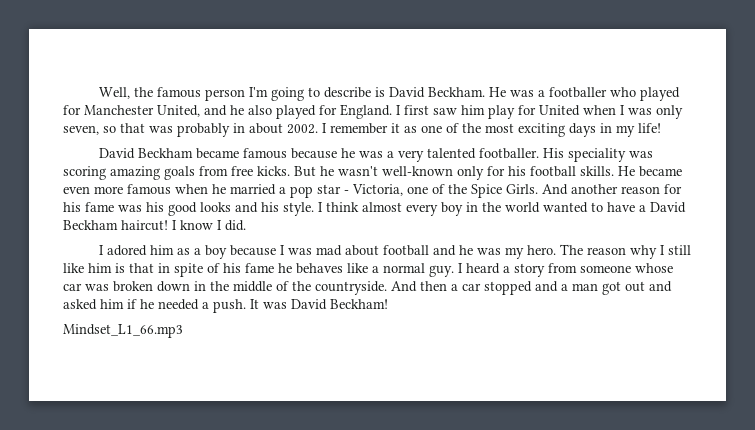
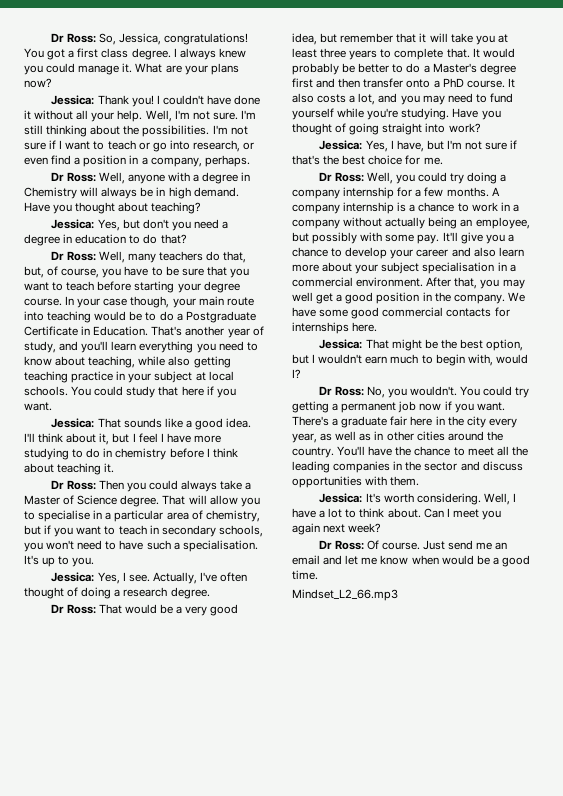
[98,87,680,101] [63,104,683,119] [63,123,661,137] [98,148,653,162] [63,166,682,180] [63,184,682,198] [63,202,686,216] [63,220,246,231] [98,244,691,259] [63,263,673,277] [63,281,672,295] [63,299,388,313] [63,324,183,338] Well, the famous person I'm going to describe is David Beckham. He was a footballer who played for Manchester United, and he also played for England. I first saw him play for United when I was only seven, so that was probably in about 2002. I remember it as one of the most exciting days in my life! // David Beckham became famous because he was a very talented footballer. His speciality was scoring amazing goals from free kicks. But he wasn't well-known only for his football skills. He became even more famous when he married a pop star - Victoria, one of the Spice Girls. And another reason for his fame was his good looks and his style. I think almost every boy in the world wanted to have a David Beckham haircut! I know I did. // I adored him as a boy because I was mad about football and he was my hero. The reason why I still like him is that in spite of his fame he behaves like a normal guy. I heard a story from someone whose car was broken down in the middle of the countryside. And then a car stopped and a man got out and asked him if he needed a push. It was David Beckham! // Mindset_L1_66.mp3 -> [51,33,248,45] [24,48,246,60] [24,63,239,75] [24,78,52,88] [51,95,261,107] [24,110,256,122] [24,125,248,137] [24,140,255,152] [24,155,250,167] [51,172,251,184] [24,187,239,199] [24,202,202,214] [51,219,229,231] [24,234,187,246] [51,251,247,263] [24,266,249,278] [24,281,240,293] [24,296,254,308] [24,311,256,323] [24,326,264,338] [24,341,258,353] [24,356,231,368] [24,371,234,383] [24,386,236,398] [24,402,52,411] [51,418,252,430] [24,433,221,445] [24,448,238,460] [24,463,115,475] [51,480,252,492] [24,495,260,507] [24,510,260,522] [24,525,263,537] [24,540,258,552] [24,555,95,567] [51,572,248,584] [24,587,210,599] [51,604,239,616] [292,33,508,45] [292,48,515,60] [292,63,516,75] [292,78,515,88] [292,93,513,105] [292,108,501,120] [292,123,481,135] [319,140,518,152] [292,155,443,165] [319,172,507,184] [292,187,500,199] [292,202,519,214] [292,217,530,229] [292,232,514,244] [292,247,524,259] [292,262,516,274] [292,277,525,289] [292,292,525,304] [292,307,510,319] [292,322,378,334] [319,339,524,351] [292,354,528,366] [292,369,301,379] [319,386,530,398] [292,401,505,413] [292,416,517,428] [292,431,503,443] [292,446,528,458] [292,461,523,473] [292,476,420,488] [319,493,516,505] [292,508,501,520] [292,523,382,535] [319,540,508,550] [292,555,530,567] [292,570,318,580] [292,589,398,601] Dr Ross: So, Jessica, congratulations! You got a first class degree. I always knew you could manage it. What are your plans now? // Jessica: Thank you! I couldn't have done it without all your help. Well, I'm not sure. I'm still thinking about the possibilities. I'm not sure if I want to teach or go into research, or even find a position in a company, perhaps. // Dr Ross: Well, anyone with a degree in Chemistry will always be in high demand. Have you thought about teaching? // Jessica: Yes, but don't you need a degree in education to do that? // Dr Ross: Well, many teachers do that, but, of course, you have to be sure that you want to teach before starting your degree course. In your case though, your main route into teaching would be to do a Postgraduate Certificate in Education. That's another year of study, and you'll learn everything you need to know about teaching, while also getting teaching practice in your subject at local schools. You could study that here if you want. // Jessica: That sounds like a good idea. I'll think about it, but I feel I have more studying to do in chemistry before I think about teaching it. // Dr Ross: Then you could always take a Master of Science degree. That will allow you to specialise in a particular area of chemistry, but if you want to teach in secondary schools, you won't need to have such a specialisation. It's up to you. // Jessica: Yes, I see. Actually, I've often thought of doing a research degree. // Dr Ross: That would be a very good idea, but remember that it will take you at least three years to complete that. It would probably be better to do a Master's degree first and then transfer onto a PhD course. It also costs a lot, and you may need to fund yourself while you're studying. Have you thought of going straight into work? // Jessica: Yes, I have, but I'm not sure if that's the best choice for me. // Dr Ross: Well, you could try doing a company internship for a few months. A company internship is a chance to work in a company without actually being an employee, but possibly with some pay. It'll give you a chance to develop your career and also learn more about your subject specialisation in a commercial environment. After that, you may well get a good position in the company. We have some good commercial contacts for internships here. // Jessica: That might be the best option, but I wouldn't earn much to begin with, would I? // Dr Ross: No, you wouldn't. You could try getting a permanent job now if you want. There's a graduate fair here in the city every year, as well as in other cities around the country. You'll have the chance to meet all the leading companies in the sector and discuss opportunities with them. // Jessica: It's worth considering. Well, I have a lot to think about. Can I meet you again next week? // Dr Ross: Of course. Just send me an email and let me know when would be a good time. // Mindset_L2_66.mp3

